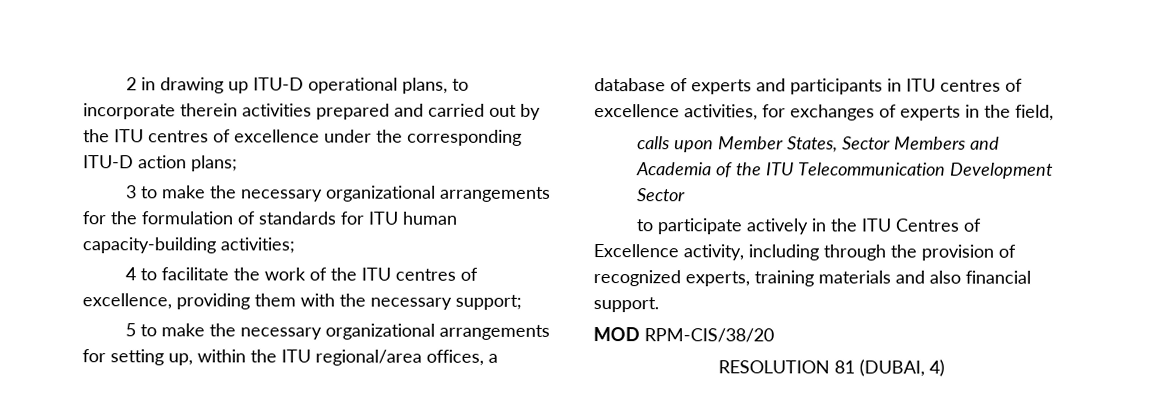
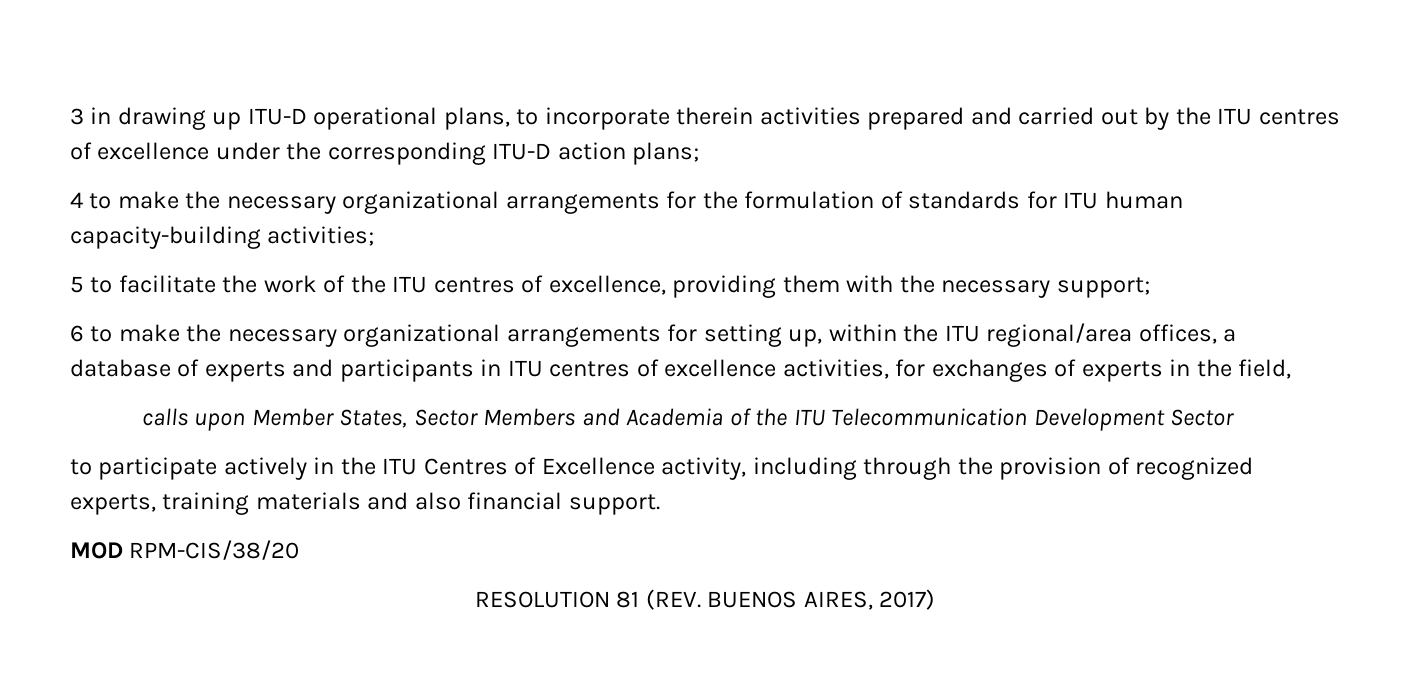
[126,77,138,91] 2 -> [70,108,84,125] 3
[126,185,138,199] 3 -> [70,192,83,208] 4
[125,267,137,281] 4 -> [70,276,84,293] 5
[125,323,137,337] 5 -> [70,325,84,342] 6
[859,359,945,377] (DUBAI, 4) -> [645,589,936,610] (REV. BUENOS AIRES, 2017)

